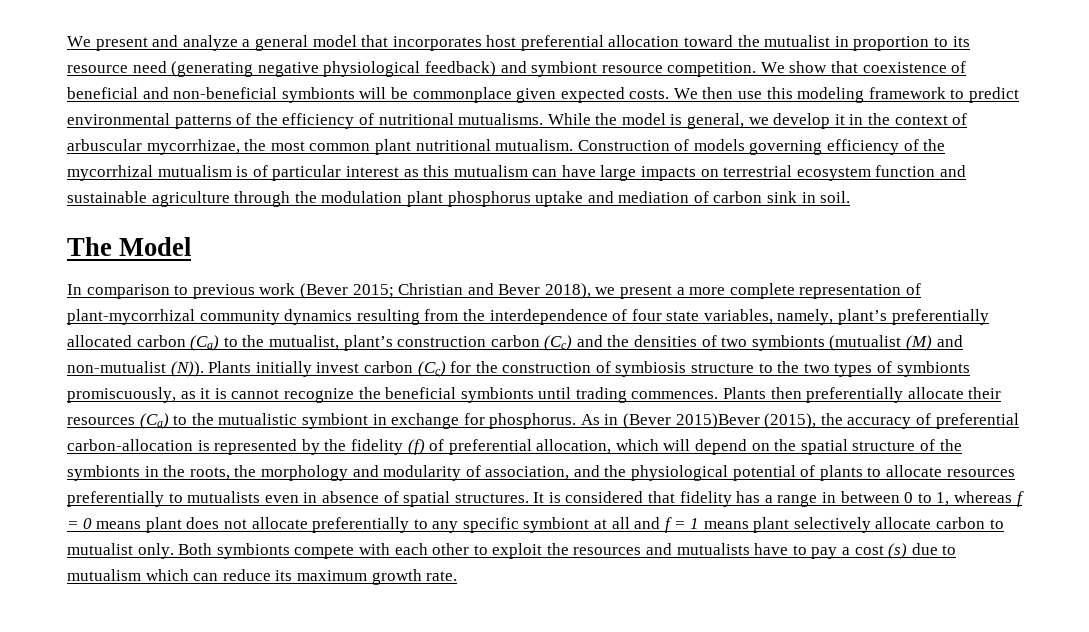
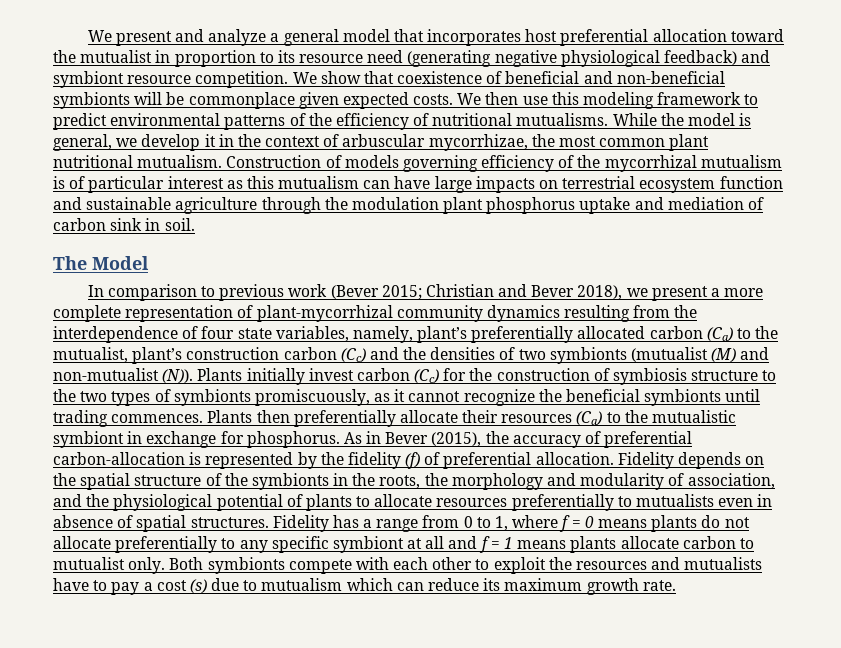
[214,388,227,399] is -> (406, 395) none
[623,413,760,429] (Bever 2015)Bever -> [385,432,429,444] Bever
[536,439,748,455] allocation, which will depend -> [535,452,742,469] allocation. Fidelity depends
[533,491,732,507] It is considered that fidelity -> [272,515,329,532] Fidelity
[822,491,900,503] in between -> [422,515,460,528] from
[953,491,1012,503] whereas -> [512,515,559,528] where
[145,517,220,533] plant does -> [651,515,721,532] plants do
[753,517,871,533] plant selectively -> [570,536,617,553] plants

